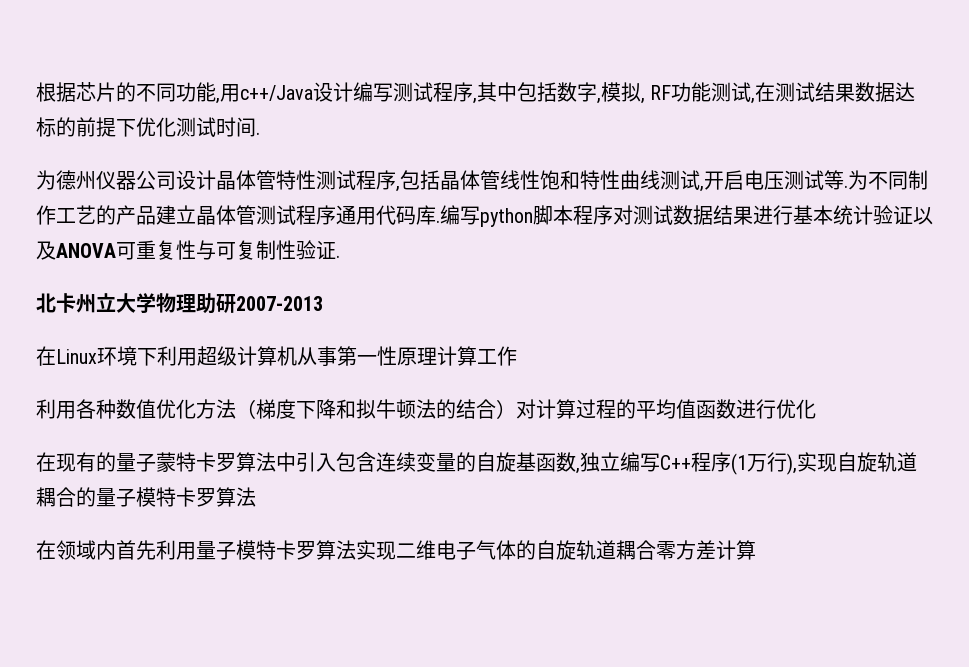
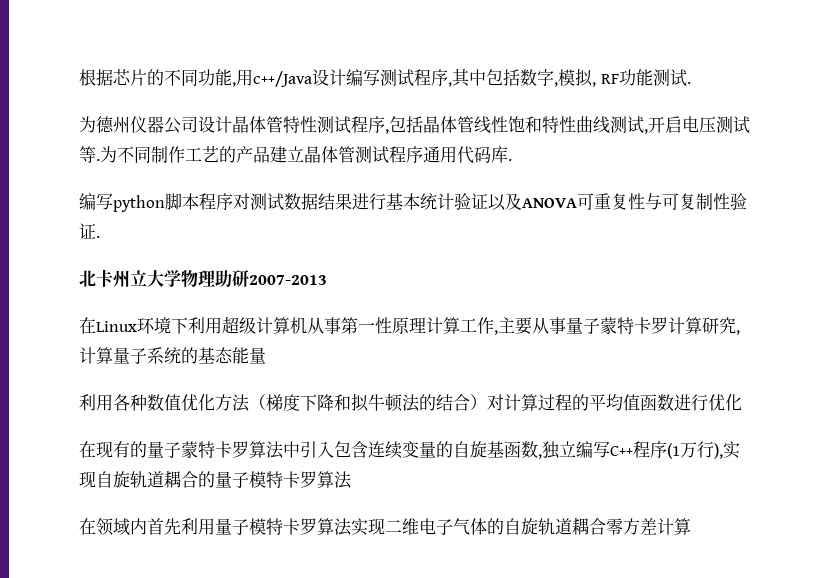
[751,82,916,104] [36,117,256,137] ,在测试结果数据达标的前提下优化测试时间 -> (687, 78) none
(440, 221) none -> (512, 160) //
(517, 356) none -> [494,317,740,335] [79,347,266,364] ,主要从事量子蒙特卡罗计算研究,计算量子系统的基态能量

